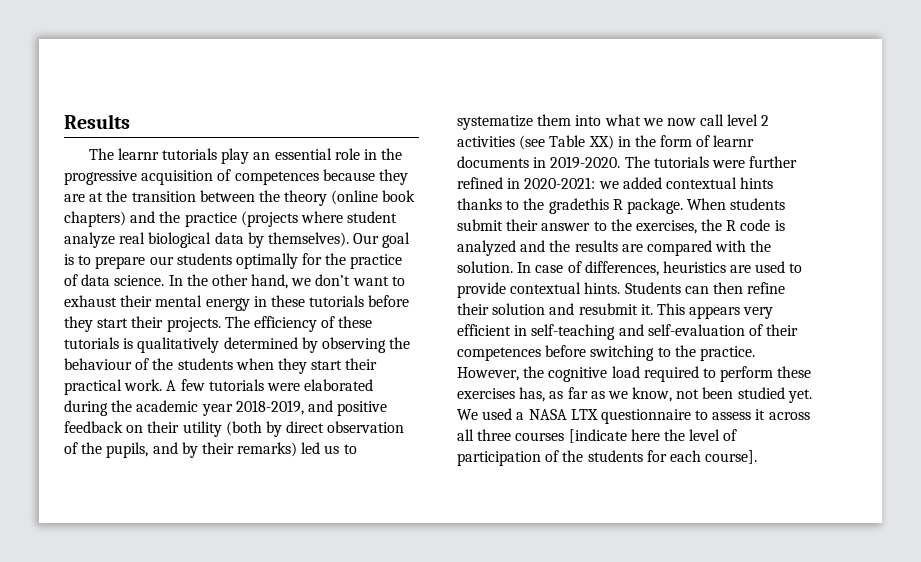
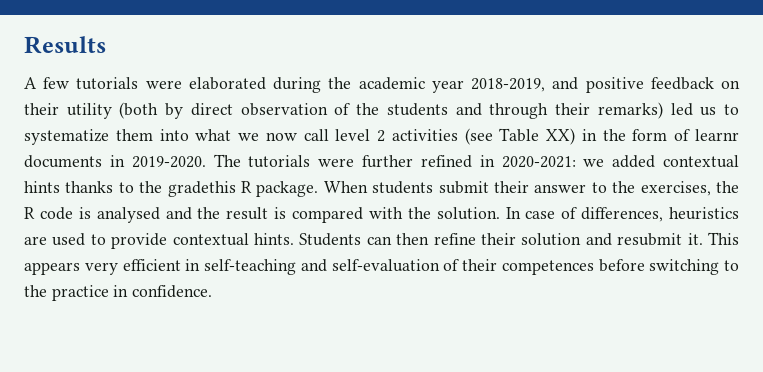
[88,148,403,164] [64,169,408,185] [64,190,416,206] [64,211,398,227] [64,232,411,248] [64,253,403,269] [64,274,405,289] [64,295,410,311] [64,316,373,332] [64,337,411,353] [64,358,378,374] [64,379,163,395] The learnr tutorials play an essential role in the progressive acquisition of competences because they are at the transition between the theory (online book chapters) and the practice (projects where student analyze real biological data by themselves). Our goal is to prepare our students optimally for the practice of data science. In the other hand, we don’t want to exhaust their mental energy in these tutorials before they start their projects. The efficiency of these tutorials is qualitatively determined by observing the behaviour of the students when they start their practical work. -> (106, 45) none
[106,442,198,458] pupils, and by -> [386,103,549,119] students and through
[457,240,643,256] analyzed and the results are -> [96,207,287,223] analysed and the result is
[699,346,755,361] [457,366,812,382] [457,387,812,403] [457,408,810,424] [457,429,738,443] [457,450,758,466] practice. However, the cognitive load required to perform these exercises has, as far as we know, not been studied yet. We used a NASA LTX questionnaire to assess it across all three courses [indicate here the level of participation of the students for each course]. -> [51,285,213,301] practice in confidence.

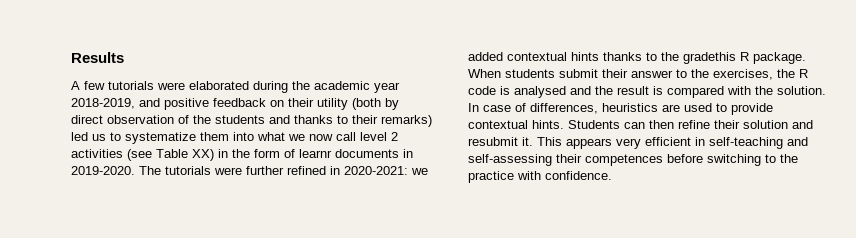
[489,103,549,119] through -> [294,115,348,124] thanks to
[331,259,460,272] self-evaluation of -> [468,154,552,166] self-assessing
[113,285,129,297] in -> [517,171,541,180] with

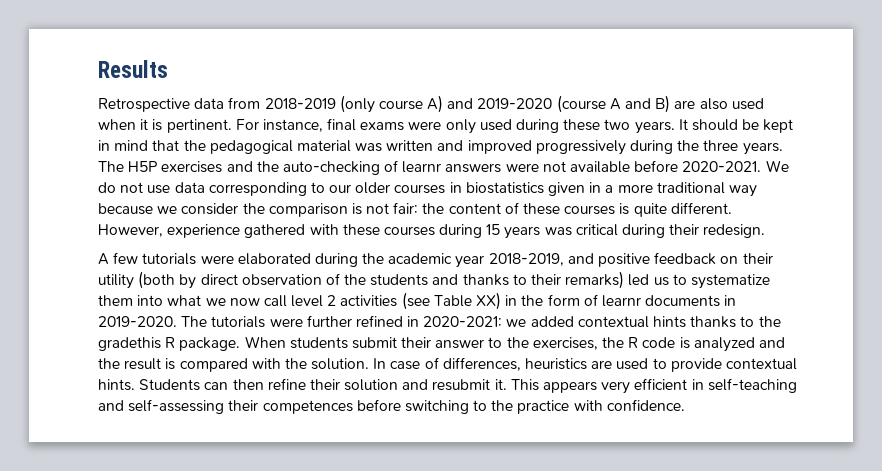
(124, 57) none -> [98,95,764,113] [98,118,794,134] [98,140,783,155] [98,160,789,175] [98,182,757,197] [98,202,732,217] [98,224,766,239] // Retrospective data from 2018-2019 (only course A) and 2019-2020 (course A and B) are also used when it is pertinent. For instance, final exams were only used during these two years. It should be kept in mind that the pedagogical material was written and improved progressively during the three years. The H5P exercises and the auto-checking of learnr answers were not available before 2020-2021. We do not use data corresponding to our older courses in biostatistics given in a more traditional way because we consider the comparison is not fair: the content of these courses is quite different. However, experience gathered with these courses during 15 years was critical during their redesign.
[514,86,566,98] analysed -> [693,337,755,352] analyzed

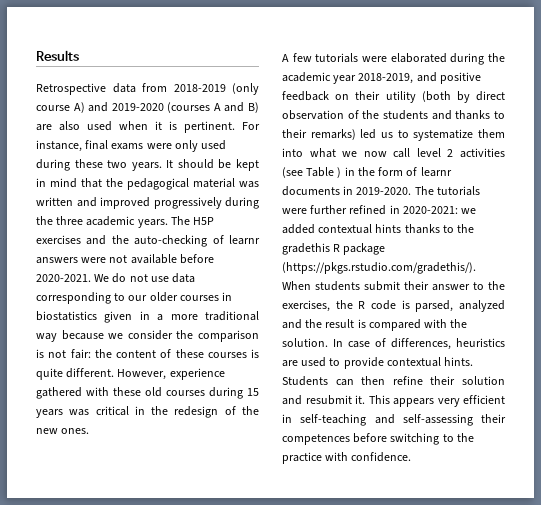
[556,95,606,113] (course -> [167,102,211,113] (courses
(739, 145) none -> [86,216,136,226] academic
(380, 230) none -> [145,387,162,397] old
[622,224,766,238] during their redesign. -> [134,406,259,418] [36,428,90,434] in the redesign of the new ones.
[476,292,502,310] XX) -> [337,167,342,178] )
[179,337,241,351] package. -> [343,243,386,255] [282,262,476,274] package (https://pkgs.rstudio.com/gradethis/).
(690, 343) none -> [415,300,454,312] parsed,

